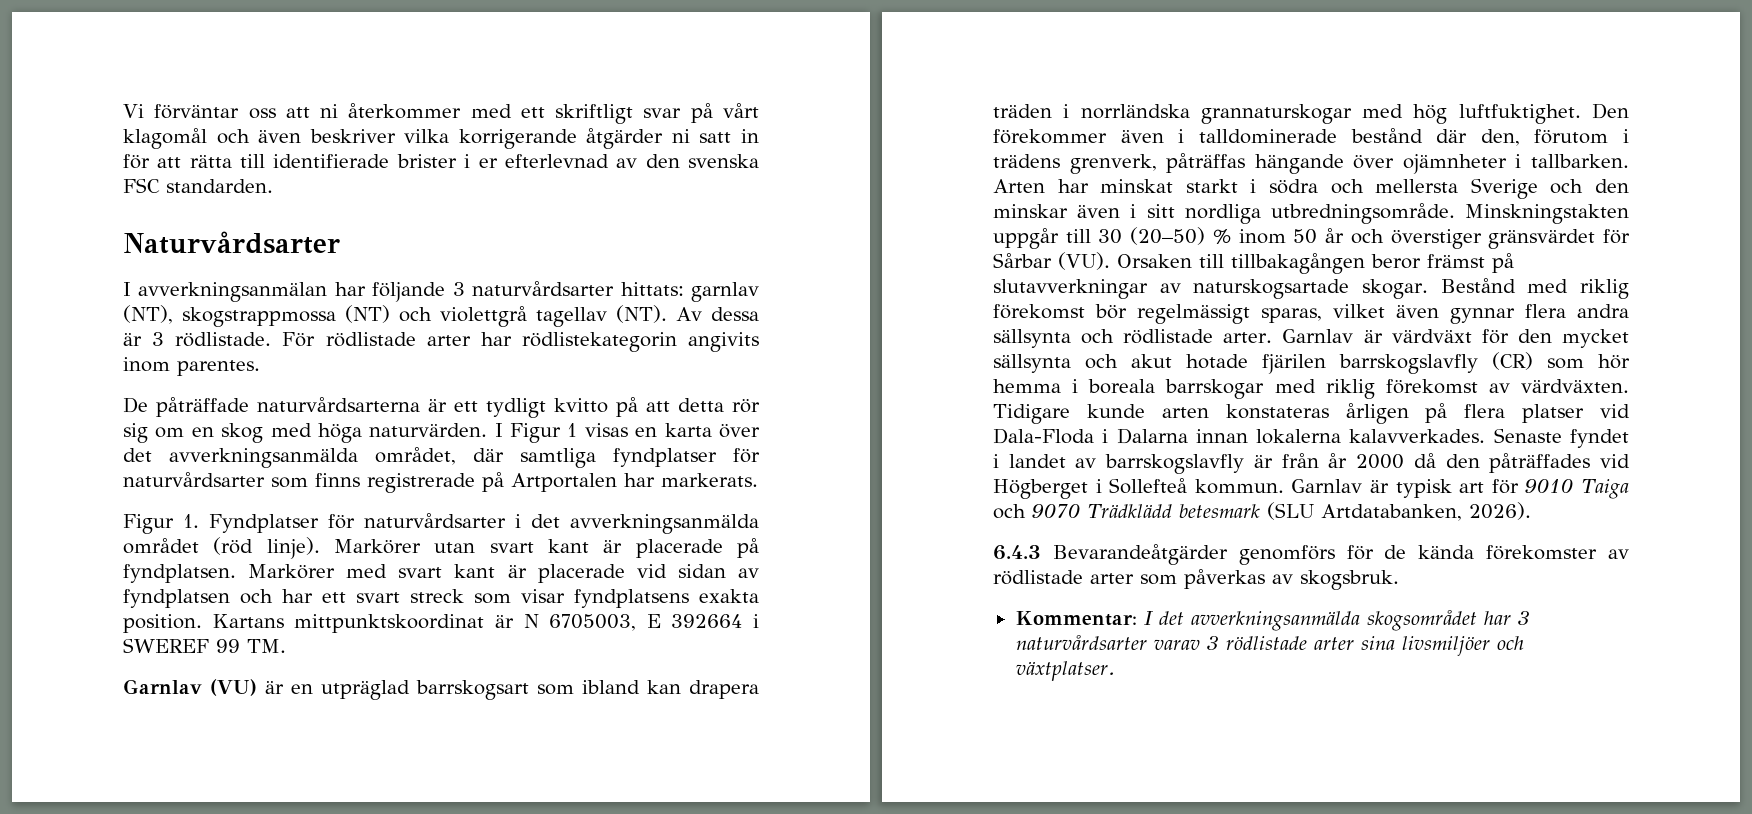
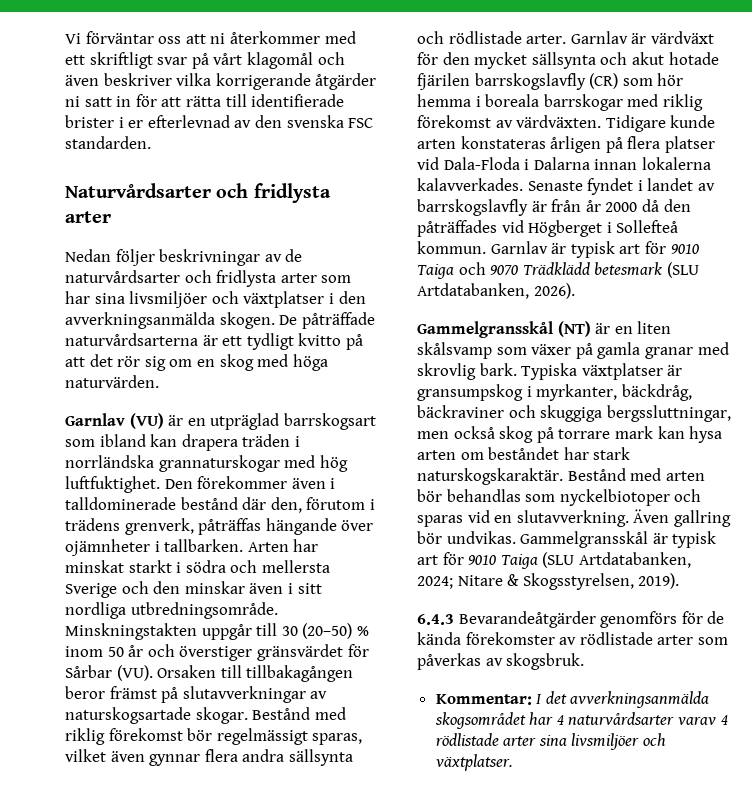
[123,281,759,302] [123,305,759,327] [123,332,759,352] [123,357,260,376] // I avverkningsanmälan har följande 3 naturvårdsarter hittats: garnlav (NT), skogstrappmossa (NT) och violettgrå tagellav (NT). Av dessa är 3 rödlistade. För rödlistade arter har rödlistekategorin angivits inom parentes. // -> [216,183,331,203] [65,211,111,223] [65,249,303,266] [65,270,352,287] [65,291,366,308] [65,312,275,329] och fridlysta arter // Nedan följer beskrivningar av de naturvårdsarter och fridlysta arter som har sina livsmiljöer och växtplatser i den avverkningsanmälda skogen.
[678,398,724,412] detta -> [89,354,113,367] det
[494,423,760,443] [123,447,760,468] [123,472,758,493] [123,513,759,534] [123,537,759,559] [123,564,759,583] [123,589,759,608] [123,614,759,633] [123,638,286,653] I Figur 1 visas en karta över det avverkningsanmälda området, där samtliga fyndplatser för naturvårdsarter som finns registrerade på Artportalen har markerats. // Figur 1. Fyndplatser för naturvårdsarter i det avverkningsanmälda området (röd linje). Markörer utan svart kant är placerade på fyndplatsen. Markörer med svart kant är placerade vid sidan av fyndplatsen och har ett svart streck som visar fyndplatsens exakta position. Kartans mittpunktskoordinat är N 6705003, E 392664 i SWEREF 99 TM. -> (159, 381) none
(1531, 511) none -> [417,321,672,338] [417,342,729,359] [417,363,683,380] [417,384,692,401] [417,405,731,422] [417,426,723,443] [417,447,631,460] [417,468,705,485] [417,489,702,506] [417,509,731,527] [417,531,717,548] [417,552,691,569] [417,573,680,590] // Gammelgransskål (NT) är en liten skålsvamp som växer på gamla granar med skrovlig bark. Typiska växtplatser är gransumpskog i myrkanter, bäckdråg, bäckraviner och skuggiga bergssluttningar, men också skog på torrare mark kan hysa arten om beståndet har stark naturskogskaraktär. Bestånd med arten bör behandlas som nyckelbiotoper och sparas vid en slutavverkning. Även gallring bör undvikas. Gammelgransskål är typisk art för 9010 Taiga (SLU Artdatabanken, 2024; Nitare & Skogsstyrelsen, 2019).
[1517,611,1530,625] 3 -> [556,715,564,725] 4
[1206,636,1219,650] 3 -> [720,715,728,725] 4

